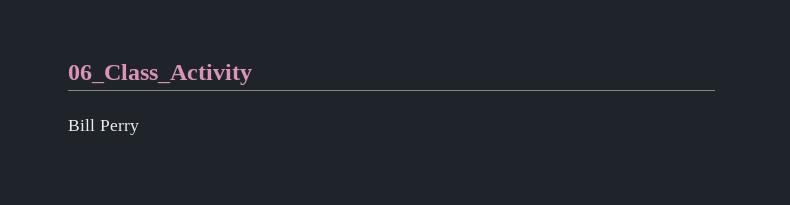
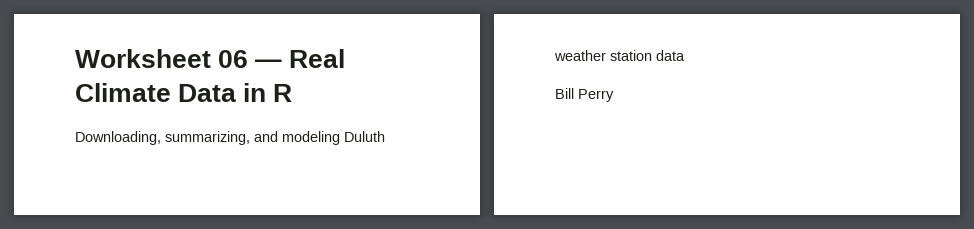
[68,64,252,85] 06_Class_Activity -> [75,49,346,68] [75,83,293,102] [75,131,385,145] [554,50,685,61] Worksheet 06 — Real Climate Data in R // Downloading, summarizing, and modeling Duluth weather station data

